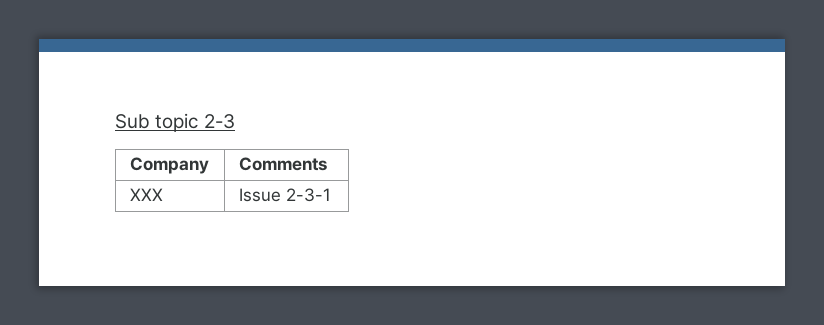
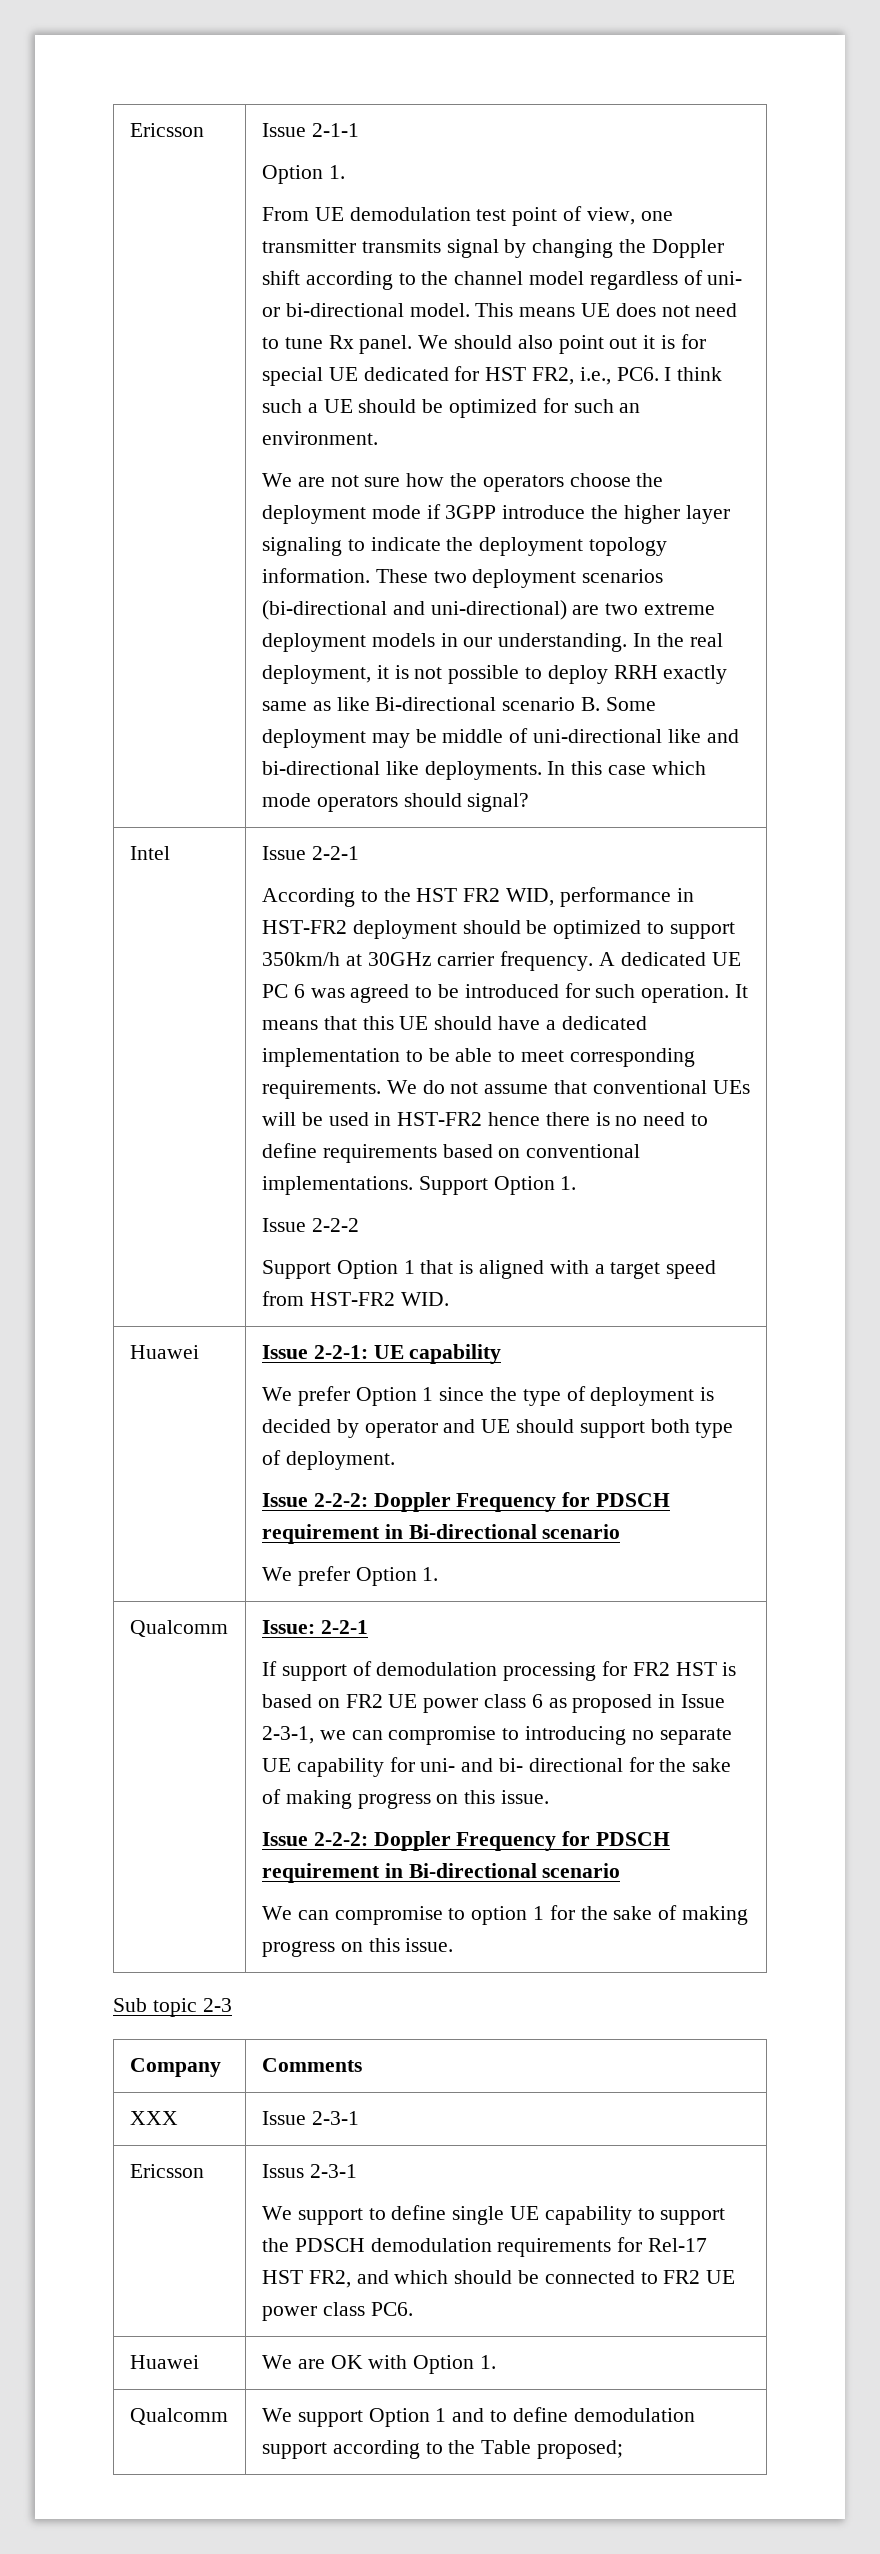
(115, 121) none -> [129,123,204,137] [261,123,359,137] [261,165,345,184] [261,206,673,226] [261,239,724,258] [261,270,743,290] [261,303,738,317] [261,334,706,354] [261,366,723,386] [261,398,641,418] [261,431,378,445] [261,473,664,492] [261,504,730,524] [261,537,667,556] [261,568,664,588] [261,600,715,620] [261,633,723,652] [261,665,728,684] [261,697,656,711] [261,728,739,748] [261,761,706,780] [261,793,530,812] [129,846,170,860] [261,846,359,860] [261,887,694,907] [261,920,735,939] [261,951,741,971] [261,983,748,1003] [261,1016,647,1030] [261,1048,695,1067] [261,1080,750,1099] [261,1112,708,1126] [261,1143,641,1163] [261,1176,577,1195] [261,1218,359,1232] [261,1260,717,1279] [261,1291,449,1306] [129,1345,199,1359] [261,1344,502,1364] [261,1386,715,1406] [261,1419,734,1438] [261,1450,395,1470] [261,1492,670,1512] [261,1524,621,1544] [261,1566,439,1586] [129,1620,228,1637] [261,1620,368,1634] [261,1661,737,1681] [261,1694,725,1713] [261,1726,732,1745] [261,1757,732,1777] [261,1789,549,1809] [261,1831,670,1851] [261,1863,621,1883] [261,1905,748,1925] [261,1938,454,1957] Ericsson | Issue 2-1-1 // Option 1. // From UE demodulation test point of view, one transmitter transmits signal by changing the Doppler shift according to the channel model regardless of uni- or bi-directional model. This means UE does not need to tune Rx panel. We should also point out it is for special UE dedicated for HST FR2, i.e., PC6. I think such a UE should be optimized for such an environment. // We are not sure how the operators choose the deployment mode if 3GPP introduce the higher layer signaling to indicate the deployment topology information. These two deployment scenarios (bi-directional and uni-directional) are two extreme deployment models in our understanding. In the real deployment, it is not possible to deploy RRH exactly same as like Bi-directional scenario B. Some deployment may be middle of uni-directional like and bi-directional like deployments. In this case which mode operators should signal? // Intel | Issue 2-2-1 // According to the HST FR2 WID, performance in HST-FR2 deployment should be optimized to support 350km/h at 30GHz carrier frequency. A dedicated UE PC 6 was agreed to be introduced for such operation. It means that this UE should have a dedicated implementation to be able to meet corresponding requirements. We do not assume that conventional UEs will be used in HST-FR2 hence there is no need to define requirements based on conventional implementations. Support Option 1. // Issue 2-2-2 // Support Option 1 that is aligned with a target speed from HST-FR2 WID. // Huawei | Issue 2-2-1: UE capability // We prefer Option 1 since the type of deployment is decided by operator and UE should support both type of deployment. // Issue 2-2-2: Doppler Frequency for PDSCH requirement in Bi-directional scenario // We prefer Option 1. // Qualcomm | Issue: 2-2-1 // If support of demodulation processing for FR2 HST is based on FR2 UE power class 6 as proposed in Issue 2-3-1, we can compromise to introducing no separate UE capability for uni- and bi- directional for the sake of making progress on this issue. // Issue 2-2-2: Doppler Frequency for PDSCH requirement in Bi-directional scenario // We can compromise to option 1 for the sake of making progress on this issue. //
(331, 195) none -> [129,2164,204,2178] [261,2164,357,2178] [261,2205,726,2225] [261,2237,707,2257] [261,2270,736,2288] [261,2302,413,2321] [129,2355,199,2369] [261,2355,496,2374] [129,2408,228,2425] [261,2407,695,2427] [261,2440,623,2459] // Ericsson | Issus 2-3-1 // We support to define single UE capability to support the PDSCH demodulation requirements for Rel-17 HST FR2, and which should be connected to FR2 UE power class PC6. // Huawei | We are OK with Option 1. // Qualcomm | We support Option 1 and to define demodulation support according to the Table proposed;

